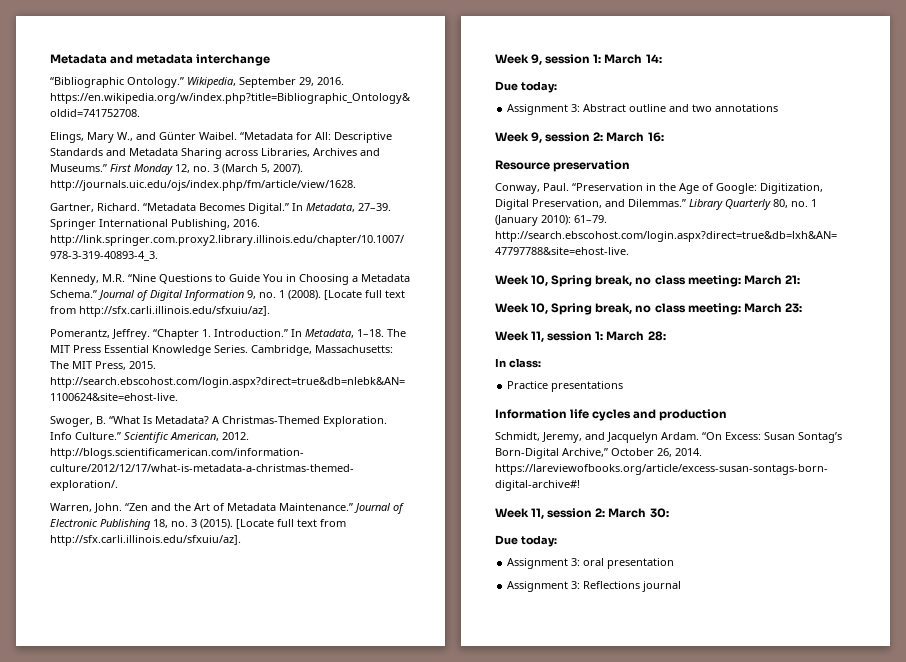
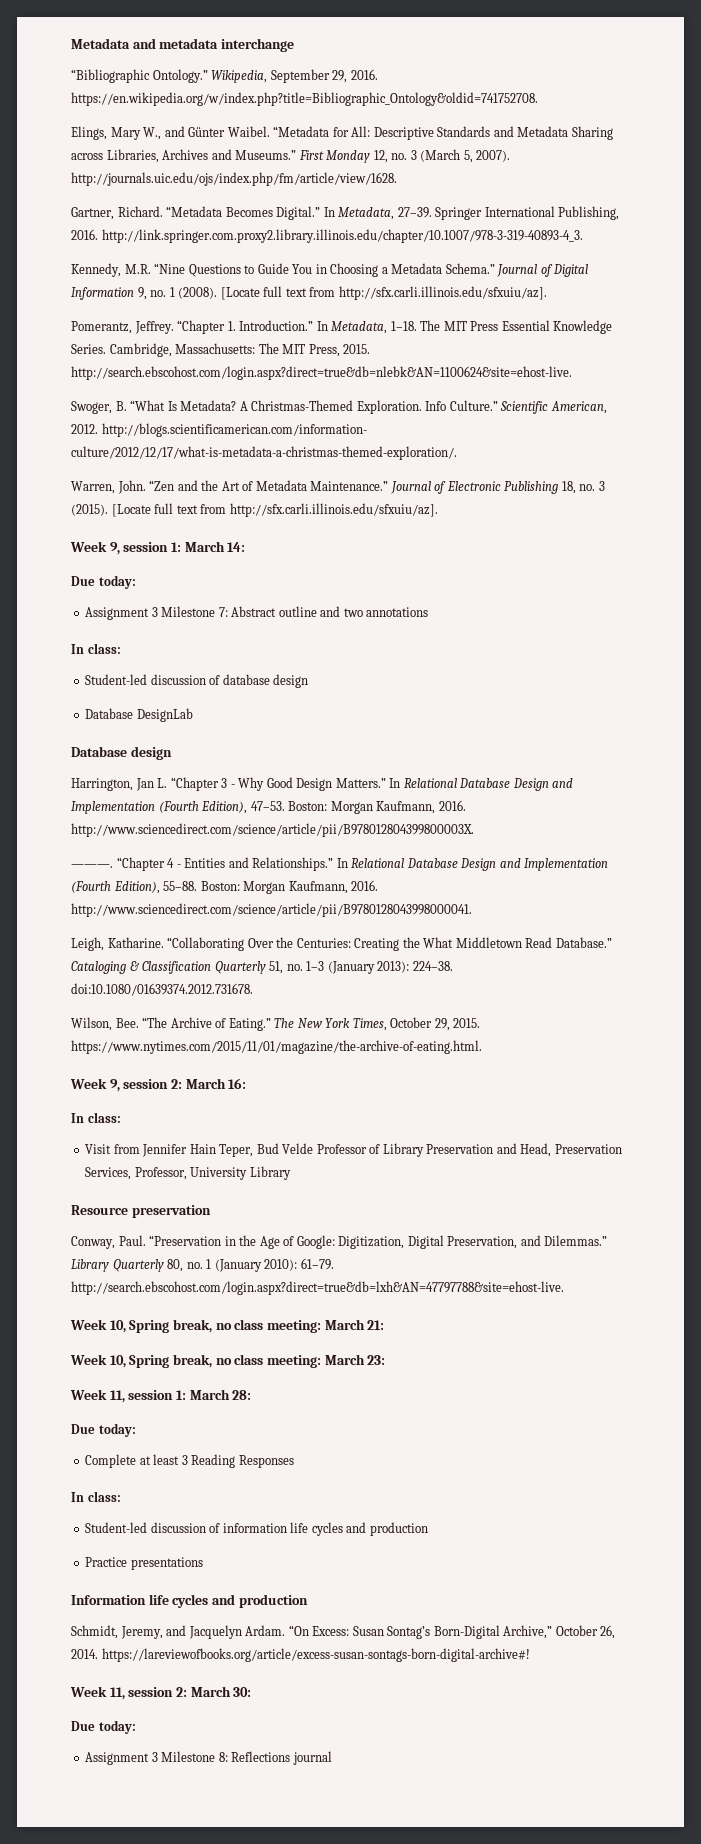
[571,104,581,112] 3: -> [151,606,228,617] 3 Milestone 7:
(779, 108) none -> [71,643,121,654] [85,674,309,688] [85,708,193,722] [71,746,172,760] [71,777,574,791] [71,800,466,814] [71,823,474,837] [71,857,609,871] [71,880,379,894] [71,903,472,917] [71,937,612,951] [71,961,453,974] [71,983,253,996] [71,1017,481,1031] [71,1040,482,1054] // In class: // Student-led discussion of database design // Database DesignLab // Database design // Harrington, Jan L. “Chapter 3 - Why Good Design Matters.” In Relational Database Design and Implementation (Fourth Edition), 47–53. Boston: Morgan Kaufmann, 2016. http://www.sciencedirect.com/science/article/pii/B978012804399800003X. // ———. “Chapter 4 - Entities and Relationships.” In Relational Database Design and Implementation (Fourth Edition), 55–88. Boston: Morgan Kaufmann, 2016. http://www.sciencedirect.com/science/article/pii/B9780128043998000041. // Leigh, Katharine. “Collaborating Over the Centuries: Creating the What Middletown Read Database.” Cataloging & Classification Quarterly 51, no. 1–3 (January 2013): 224–38. doi:10.1080/01639374.2012.731678. // Wilson, Bee. “The Archive of Eating.” The New York Times, October 29, 2015. https://www.nytimes.com/2015/11/01/magazine/the-archive-of-eating.html.
(664, 137) none -> [71,1112,121,1123] [85,1143,622,1157] [85,1166,291,1180] // In class: // Visit from Jennifer Hain Teper, Bud Velde Professor of Library Preservation and Head, Preservation Services, Professor, University Library
[495,358,541,368] In class: -> [71,1423,136,1437] [85,1454,294,1468] [71,1491,121,1502] [85,1522,428,1536] Due today: // Complete at least 3 Reading Responses // In class: // Student-led discussion of information life cycles and production
[571,558,675,569] [507,581,581,592] 3: oral presentation // Assignment 3: -> [151,1751,228,1762] 3 Milestone 8:

